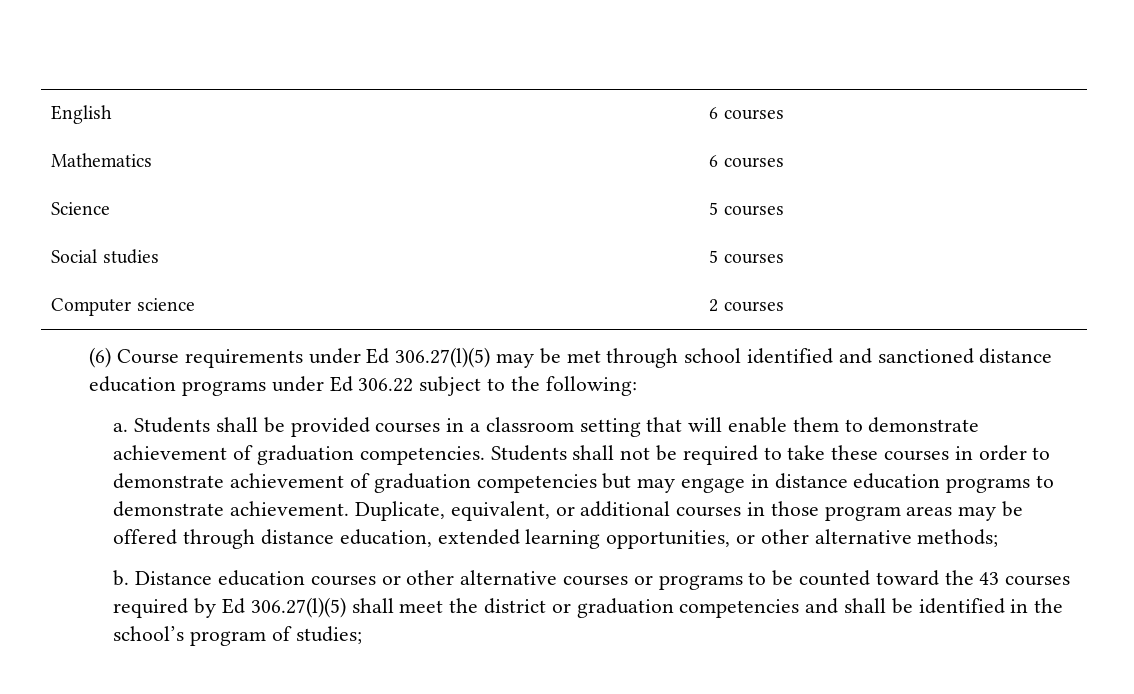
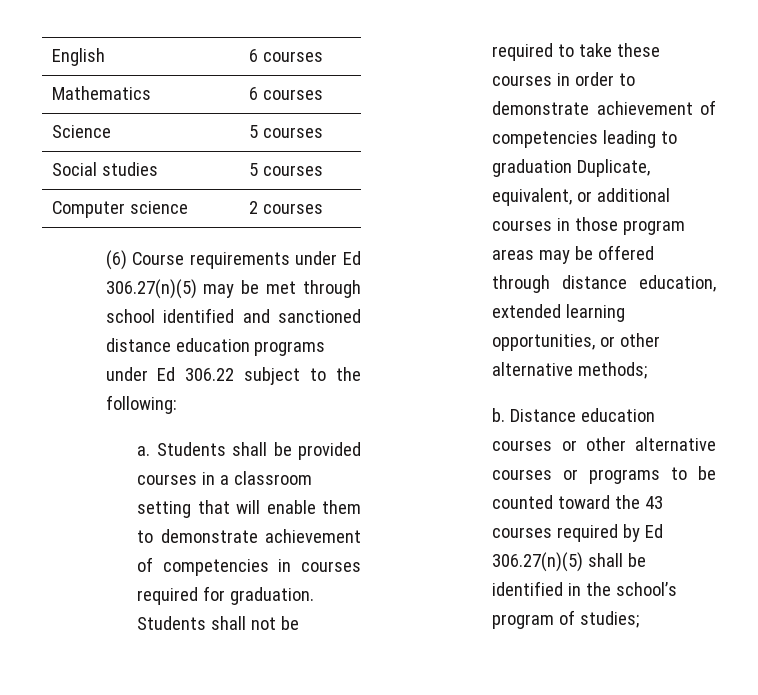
[395,347,491,368] 306.27(l)(5) -> [105,279,197,299] 306.27(n)(5)
[256,445,485,465] graduation competencies. -> [162,559,361,576] [137,586,315,605] competencies in courses required for graduation.
[373,473,1054,493] [113,501,350,517] graduation competencies but may engage in distance education programs to demonstrate achievement. -> [492,130,678,148] [492,159,573,177] competencies leading to graduation
[250,597,839,618] 306.27(l)(5) shall meet the district or graduation competencies and -> [492,552,584,572] 306.27(n)(5)

